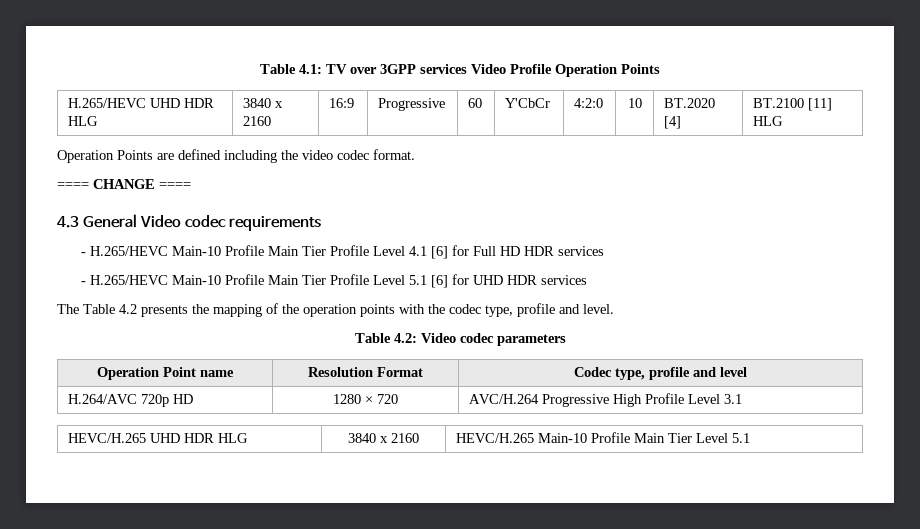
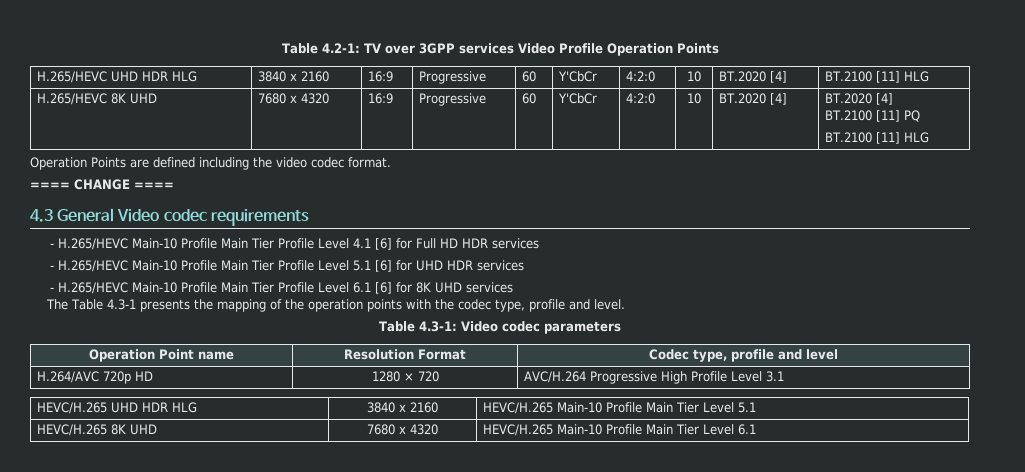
[260,64,322,74] Table 4.1: -> [281,43,360,54] Table 4.2-1:
(784, 121) none -> [37,93,158,105] [258,93,330,104] [368,93,394,104] [419,93,487,106] [522,93,537,104] [558,93,598,104] [626,93,656,104] [687,93,701,104] [719,93,788,105] [825,93,894,105] [825,110,921,122] [825,132,930,144] // H.265/HEVC 8K UHD | 7680 x 4320 | 16:9 | Progressive | 60 | Y'CbCr | 4:2:0 | 10 | BT.2020 [4] | BT.2020 [4] // BT.2100 [11] PQ // BT.2100 [11] HLG
(587, 280) none -> [49,282,513,294] // - H.265/HEVC Main-10 Profile Main Tier Profile Level 6.1 [6] for 8K UHD services
[119,304,137,314] 4.2 -> [107,299,137,310] 4.3-1
[393,333,417,343] 4.2: -> [418,321,457,332] 4.3-1:
(751, 438) none -> [37,424,158,436] [367,424,438,435] [483,424,757,436] // HEVC/H.265 8K UHD | 7680 x 4320 | HEVC/H.265 Main-10 Profile Main Tier Level 6.1

